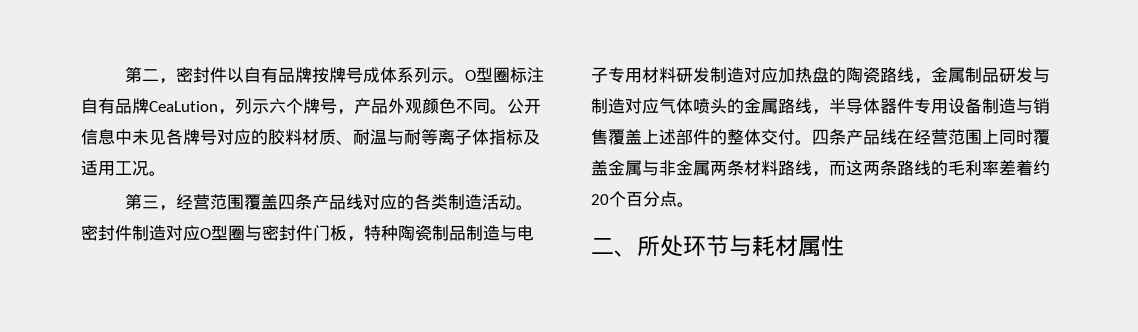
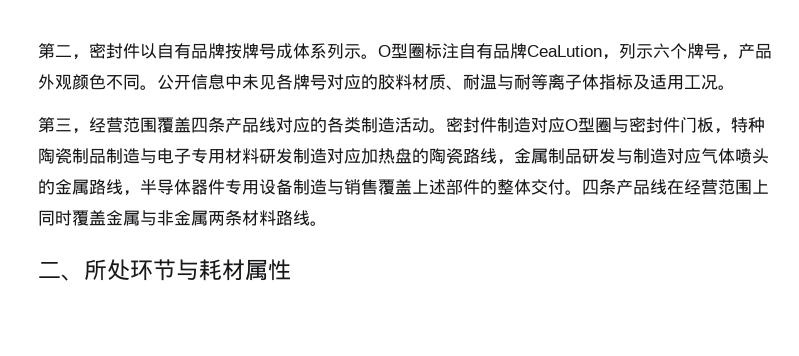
[812,160,1050,177] [591,191,677,207] ，而这两条路线的毛利率差着约20个百分点 -> (310, 218) none

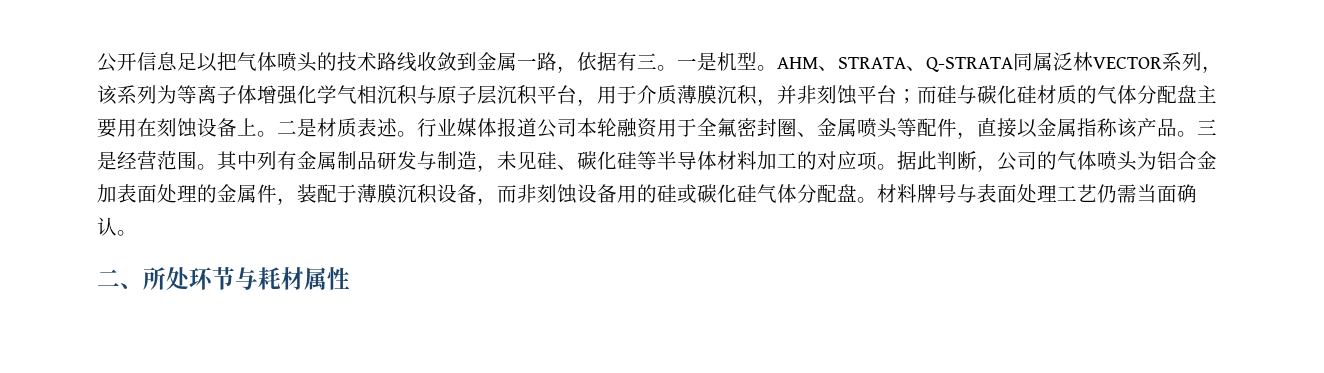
[38,43,772,60] [38,74,735,90] [38,117,765,134] [38,148,514,165] 第二，密封件以自有品牌按牌号成体系列示。O型圈标注自有品牌CeaLution，列示六个牌号，产品外观颜色不同。公开信息中未见各牌号对应的胶料材质、耐温与耐等离子体指标及适用工况。 // 第三，经营范围覆盖四条产品线对应的各类制造活动。密封件制造对应O型圈与密封件门板，特种陶瓷制品制造与电子专用材料研发制造对应加热盘的陶瓷路线， -> [97,52,1222,73] [97,85,1217,106] [97,117,1217,139] [97,151,297,171] 公开信息足以把气体喷头的技术路线收敛到金属一路，依据有三。一是机型。AHM、STRATA、Q-STRATA同属泛林VECTOR系列，该系列为等离子体增强化学气相沉积与原子层沉积平台，用于介质薄膜沉积，并非刻蚀平台；而硅与碳化硅材质的气体分配盘主要用在刻蚀设备上。二是材质表述。行业媒体报道公司本轮融资用于全氟密封圈、金属喷头等配件，直接以金属指称该产品。三是经营范围。其中列有
[667,148,769,164] [38,179,769,196] [38,210,310,226] 对应气体喷头的金属路线，半导体器件专用设备制造与销售覆盖上述部件的整体交付。四条产品线在经营范围上同时覆盖金属与非金属两条材料路线 -> [477,151,1217,172] [97,184,1197,205] [97,217,117,236] ，未见硅、碳化硅等半导体材料加工的对应项。据此判断，公司的气体喷头为铝合金加表面处理的金属件，装配于薄膜沉积设备，而非刻蚀设备用的硅或碳化硅气体分配盘。材料牌号与表面处理工艺仍需当面确认

